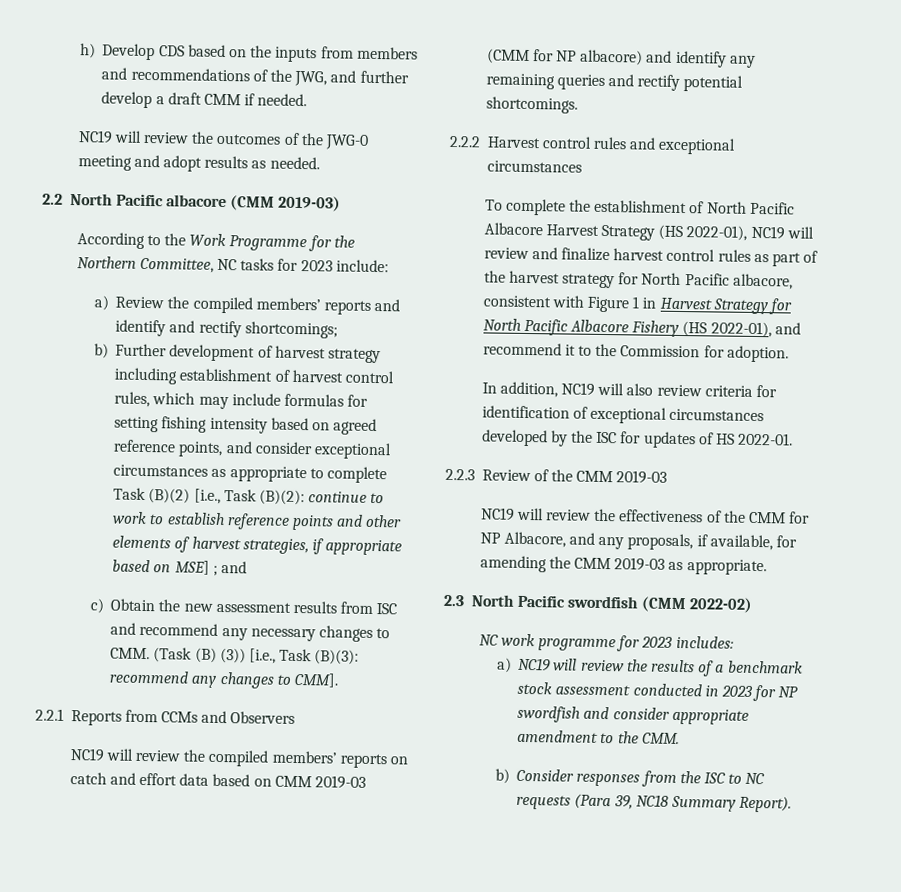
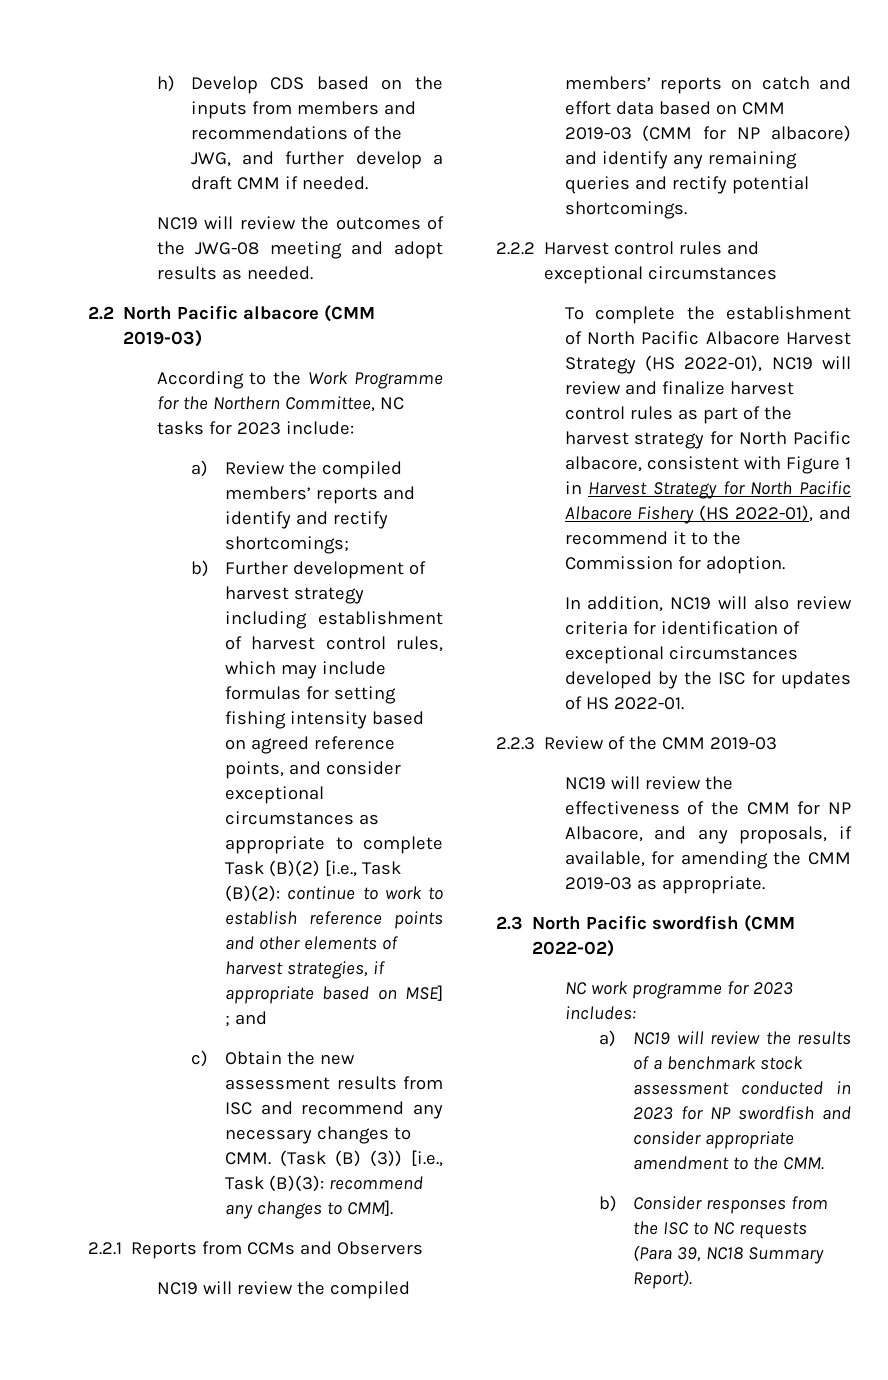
[324,134,369,150] JWG-0 -> [195,242,260,255] JWG-08

